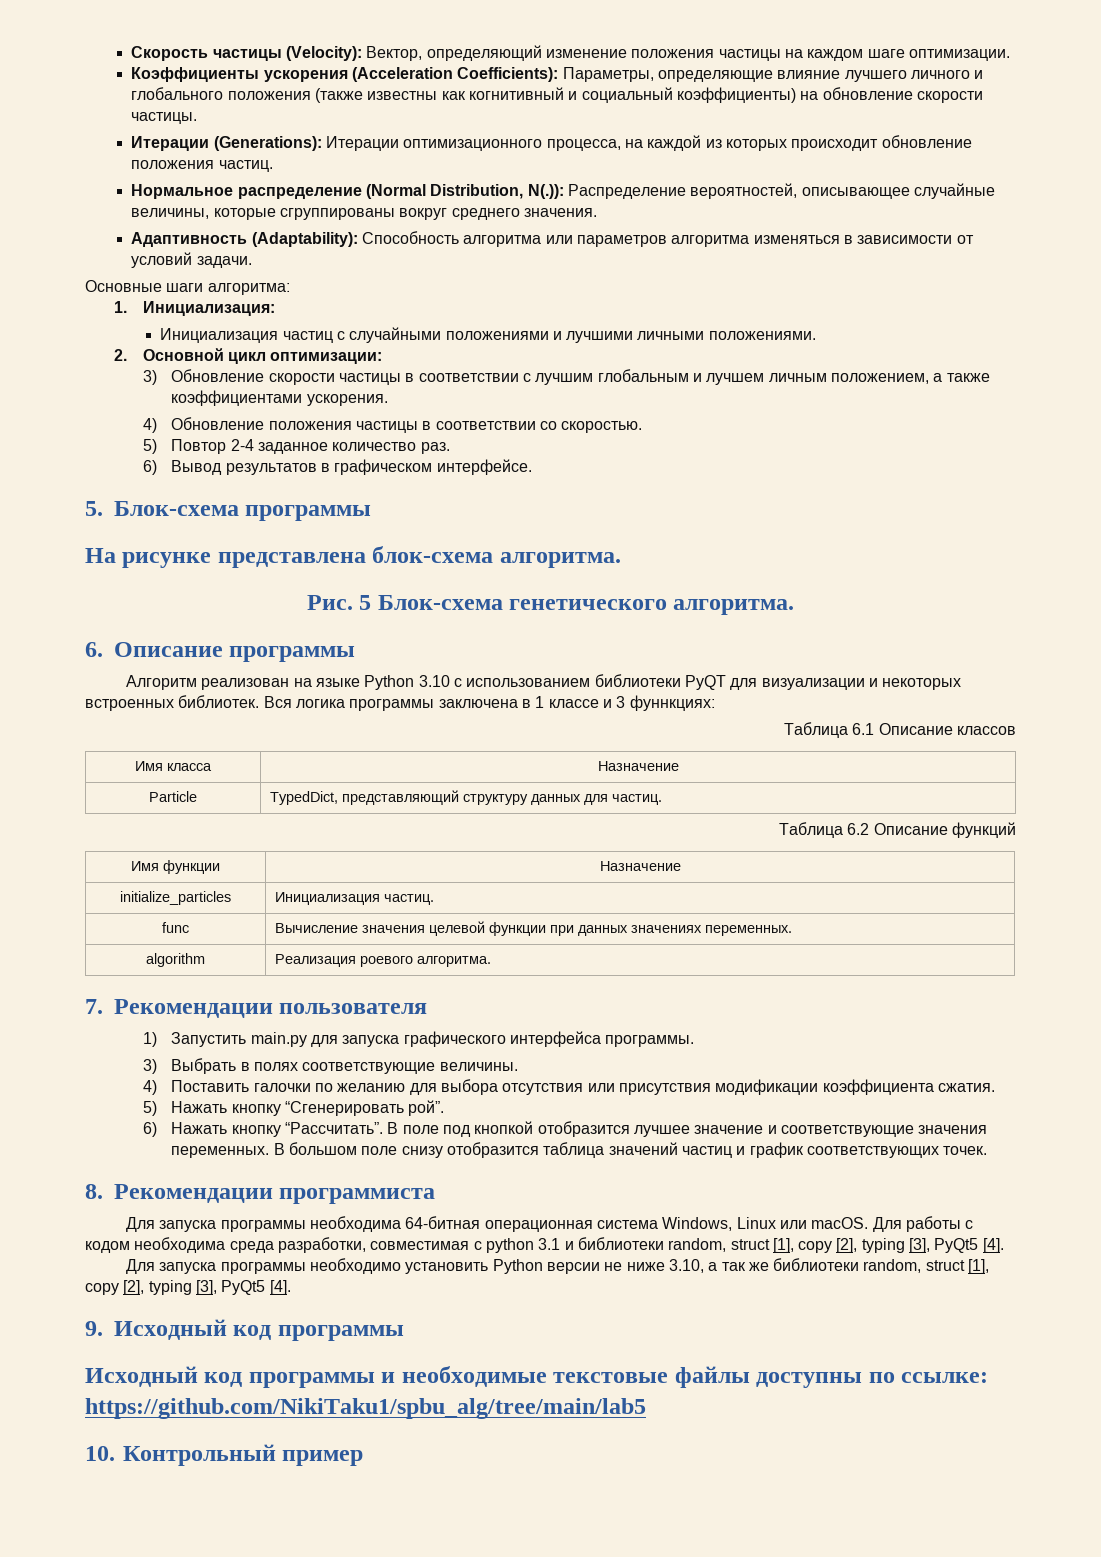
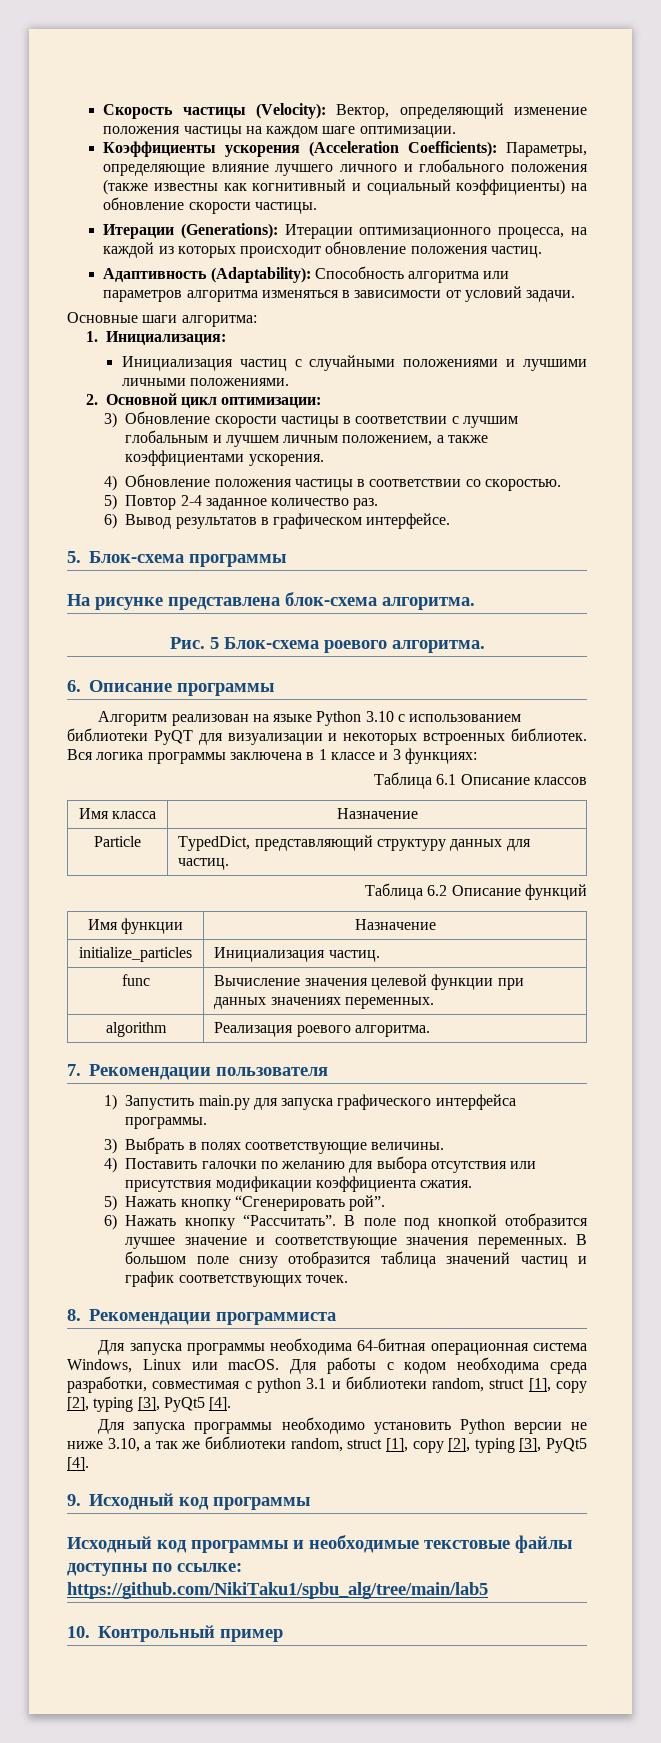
[131,183,995,199] [131,208,598,220] // Нормальное распределение (Normal Distribution, N(.)): Распределение вероятностей, описывающее случайные величины, которые сгруппированы вокруг среднего значения. -> (543, 252) none
[508,599,667,610] генетического -> [323,640,387,653] роевого
[629,695,715,711] фуннкциях: -> [404,748,477,764] функциях:

